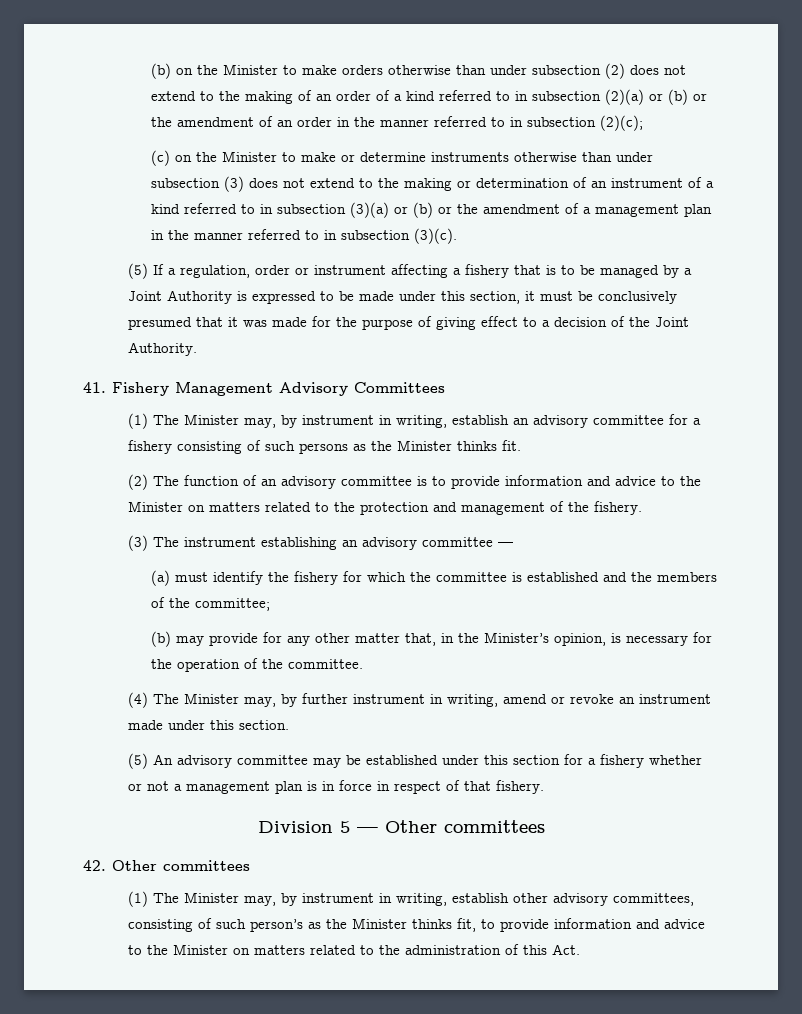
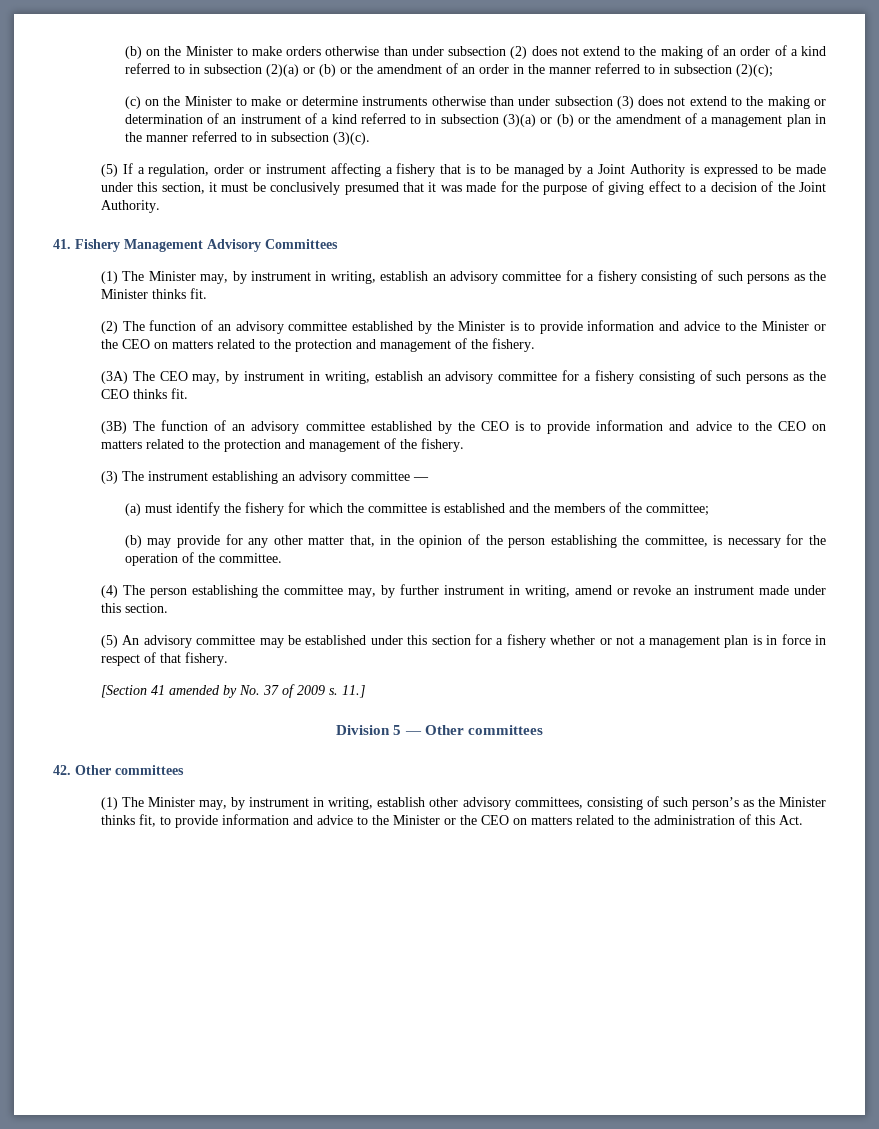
(413, 481) none -> [352,321,506,334] established by the Minister
(184, 506) none -> [814,324,827,331] [100,338,535,352] [100,370,827,384] [100,388,188,399] [100,420,806,434] or the CEO on matters related to the protection and management of the fishery. // (3A) The CEO may, by instrument in writing, establish an advisory committee for a fishery consisting of such persons as the CEO thinks fit. // (3B) The function of an advisory committee established by the CEO is to provide information and advice to the CEO
[483,632,606,646] Minister’s opinion, -> [419,534,708,548] opinion of the person establishing the committee,
[184,693,240,704] Minister -> [149,585,344,598] person establishing the committee
(545, 787) none -> [100,684,365,698] // [Section 41 amended by No. 37 of 2009 s. 11.]
(229, 949) none -> [443,815,509,825] or the CEO

